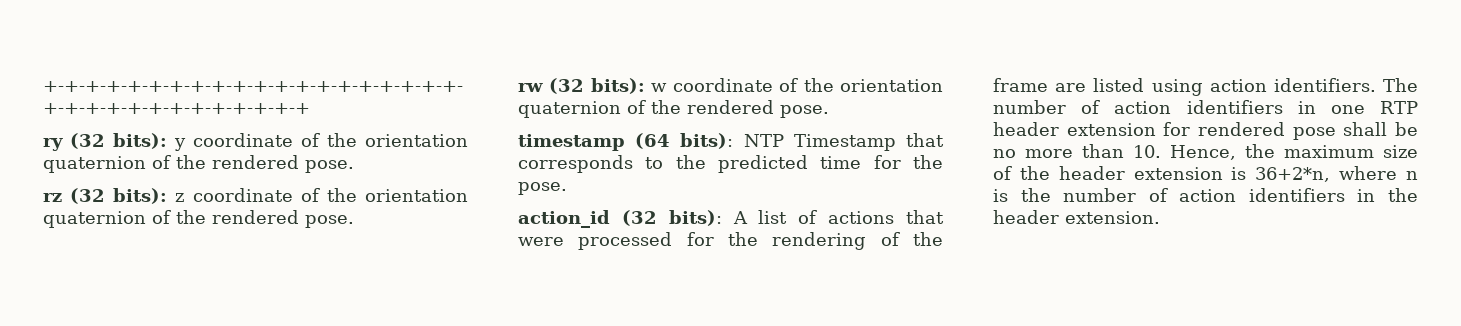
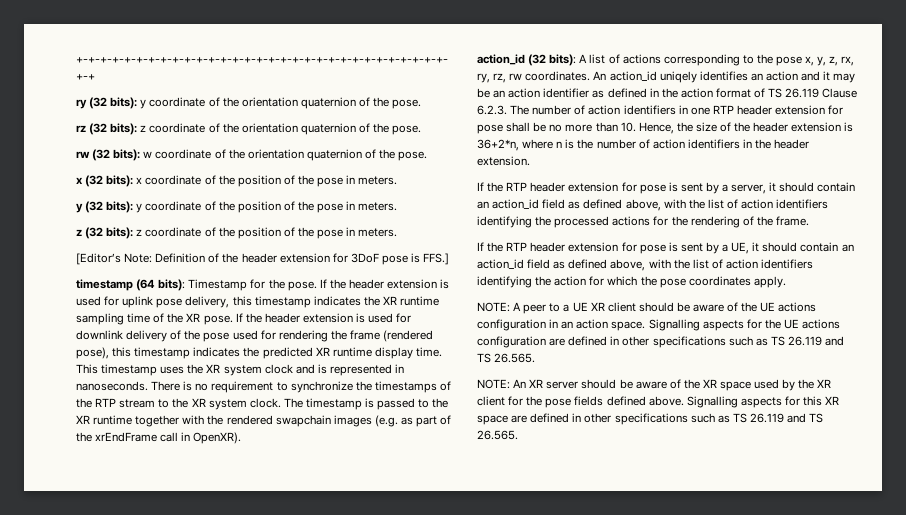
[212,155,299,169] rendered -> (390, 102) none
[212,210,299,224] rendered -> (390, 128) none
[687,100,829,118] [518,133,944,151] [518,155,943,173] [518,182,567,195] rendered pose. // timestamp (64 bits): NTP Timestamp that corresponds to the predicted time for the pose. -> [398,151,428,161] [76,175,398,187] [76,201,398,213] [76,227,398,239] [76,253,450,265] [76,279,450,291] [76,296,440,308] [76,313,412,325] [76,330,434,342] [76,347,442,359] [76,364,405,376] [76,381,451,393] [76,398,449,410] [76,415,452,427] [76,432,242,444] pose. // x (32 bits): x coordinate of the position of the pose in meters. // y (32 bits): y coordinate of the position of the pose in meters. // z (32 bits): z coordinate of the position of the pose in meters. // [Editor’s Note: Definition of the header extension for 3DoF pose is FFS.] // timestamp (64 bits): Timestamp for the pose. If the header extension is used for uplink pose delivery, this timestamp indicates the XR runtime sampling time of the XR pose. If the header extension is used for downlink delivery of the pose used for rendering the frame (rendered pose), this timestamp indicates the predicted XR runtime display time. This timestamp uses the XR system clock and is represented in nanoseconds. There is no requirement to synchronize the timestamps of the RTP stream to the XR system clock. The timestamp is passed to the XR runtime together with the rendered swapchain images (e.g. as part of the xrEndFrame call in OpenXR).
[906,210,944,224] [518,232,943,250] [993,78,1376,96] that were processed for the rendering of the frame are listed using action identifiers. -> [663,54,855,66] [477,71,856,83] [477,88,858,98] [477,105,507,115] corresponding to the pose x, y, z, rx, ry, rz, rw coordinates. An action_id uniqely identifies an action and it may be an action identifier as defined in the action format of TS 26.119 Clause 6.2.3.
[1198,122,1285,136] rendered -> (844, 110) none
[1284,145,1374,158] maximum -> (693, 127) none
(1160, 217) none -> [477,182,856,194] [477,199,829,211] [477,216,809,228] [477,242,854,254] [477,259,814,271] [477,276,786,288] [477,302,817,314] [477,319,841,331] [477,336,845,348] [477,353,536,363] [477,379,832,391] [477,396,840,408] [477,413,824,425] [477,430,518,440] // If the RTP header extension for pose is sent by a server, it should contain an action_id field as defined above, with the list of action identifiers identifying the processed actions for the rendering of the frame. // If the RTP header extension for pose is sent by a UE, it should contain an action_id field as defined above, with the list of action identifiers identifying the action for which the pose coordinates apply. // NOTE: A peer to a UE XR client should be aware of the UE actions configuration in an action space. Signalling aspects for the UE actions configuration are defined in other specifications such as TS 26.119 and TS 26.565. // NOTE: An XR server should be aware of the XR space used by the XR client for the pose fields defined above. Signalling aspects for this XR space are defined in other specifications such as TS 26.119 and TS 26.565.

